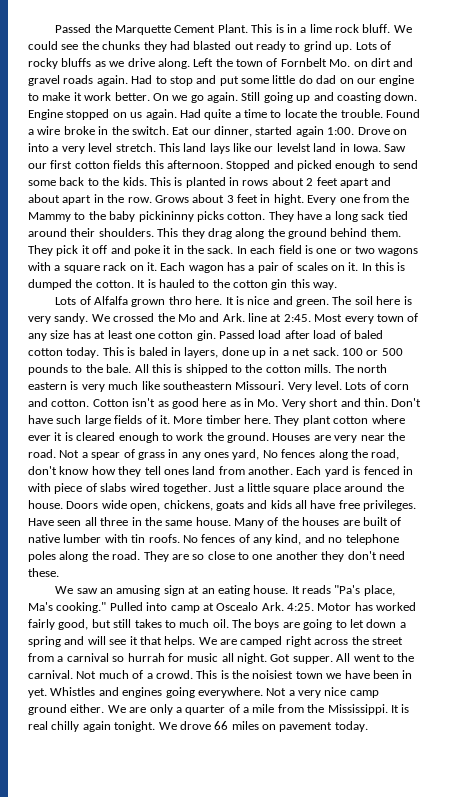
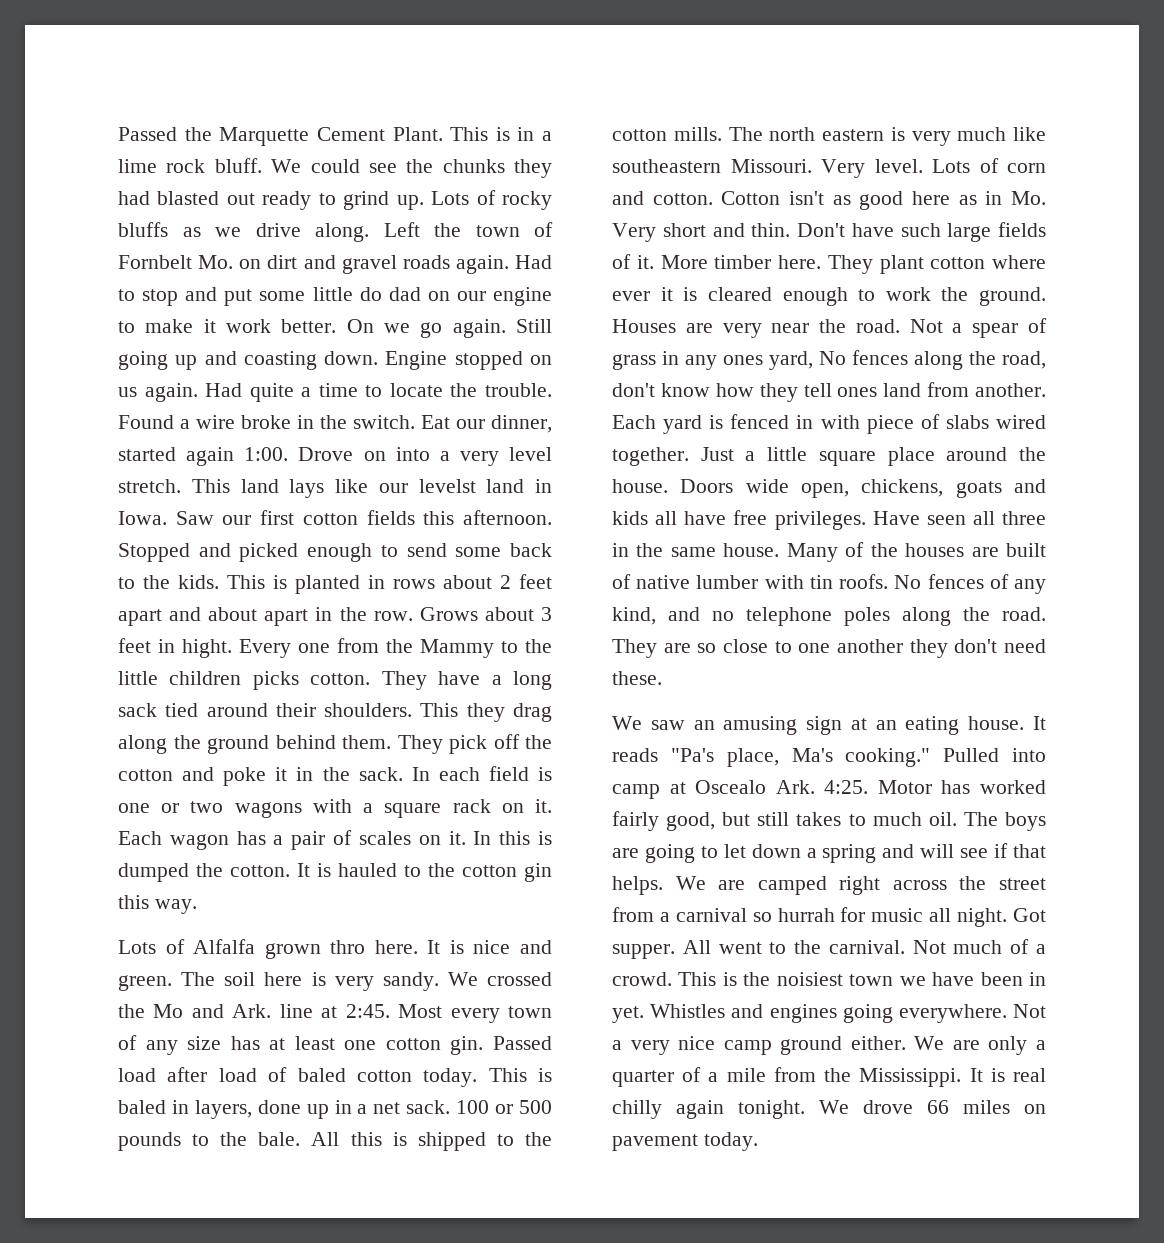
[109,211,194,222] baby pickininny -> [118,671,242,685] little children
[81,245,108,254] it off -> [493,734,552,749] [118,769,173,781] off the cotton
[129,636,138,645] it -> [994,843,1009,858] if

